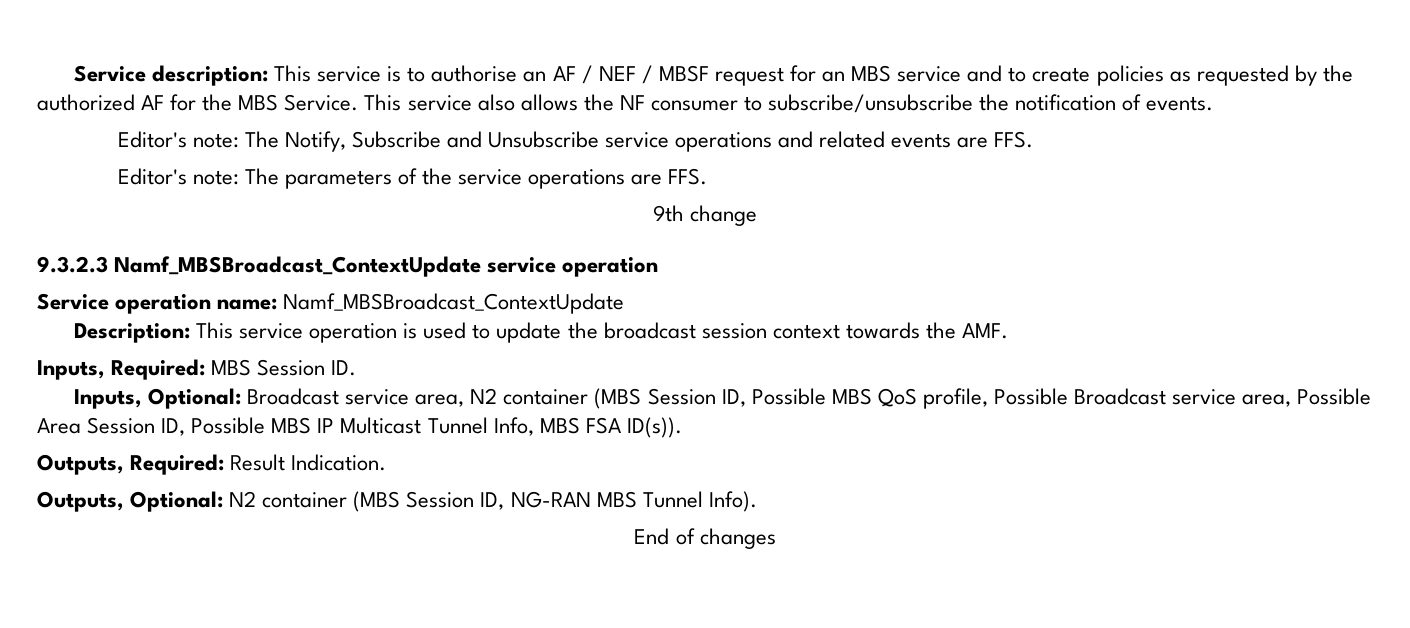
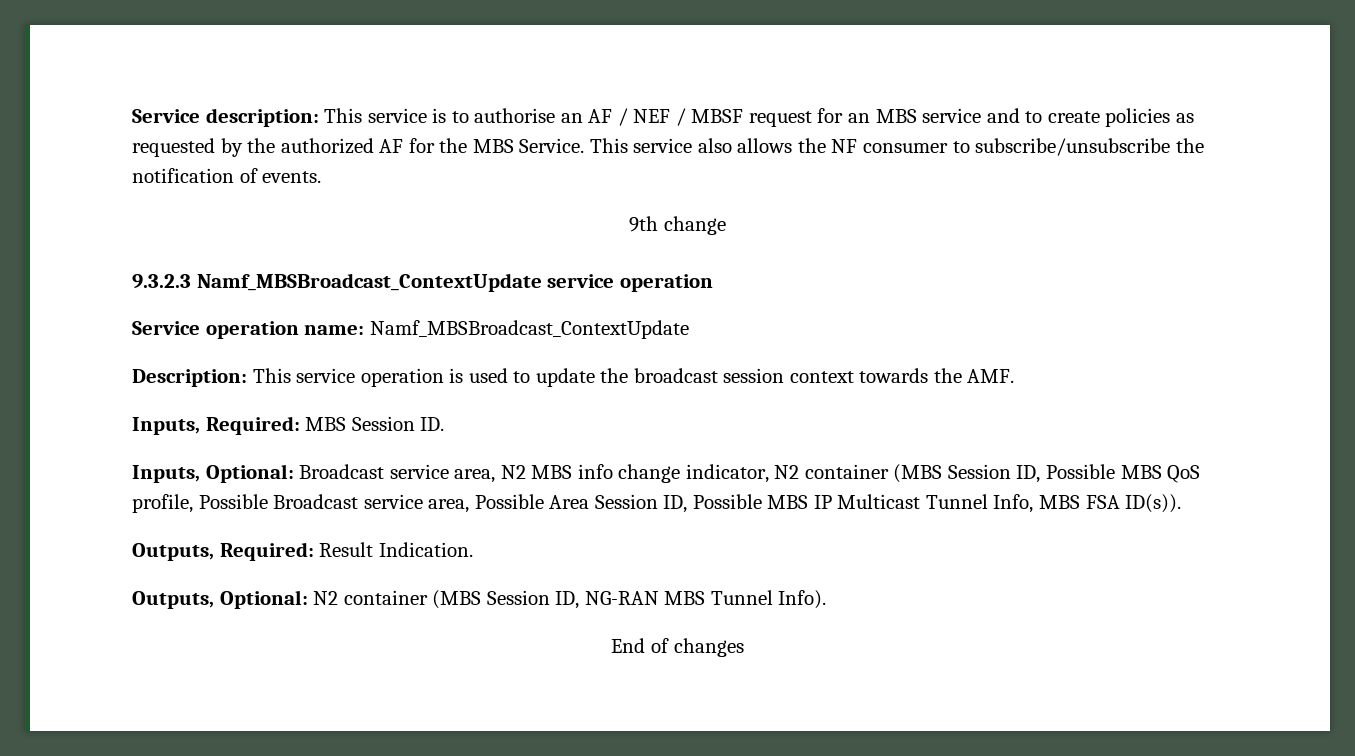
[117,131,1034,152] [117,168,708,189] // Editor's note: The Notify, Subscribe and Unsubscribe service operations and related events are FFS. // Editor's note: The parameters of the service operations are FFS. -> (322, 177) none
(498, 396) none -> [531,464,800,483] MBS info change indicator, N2

